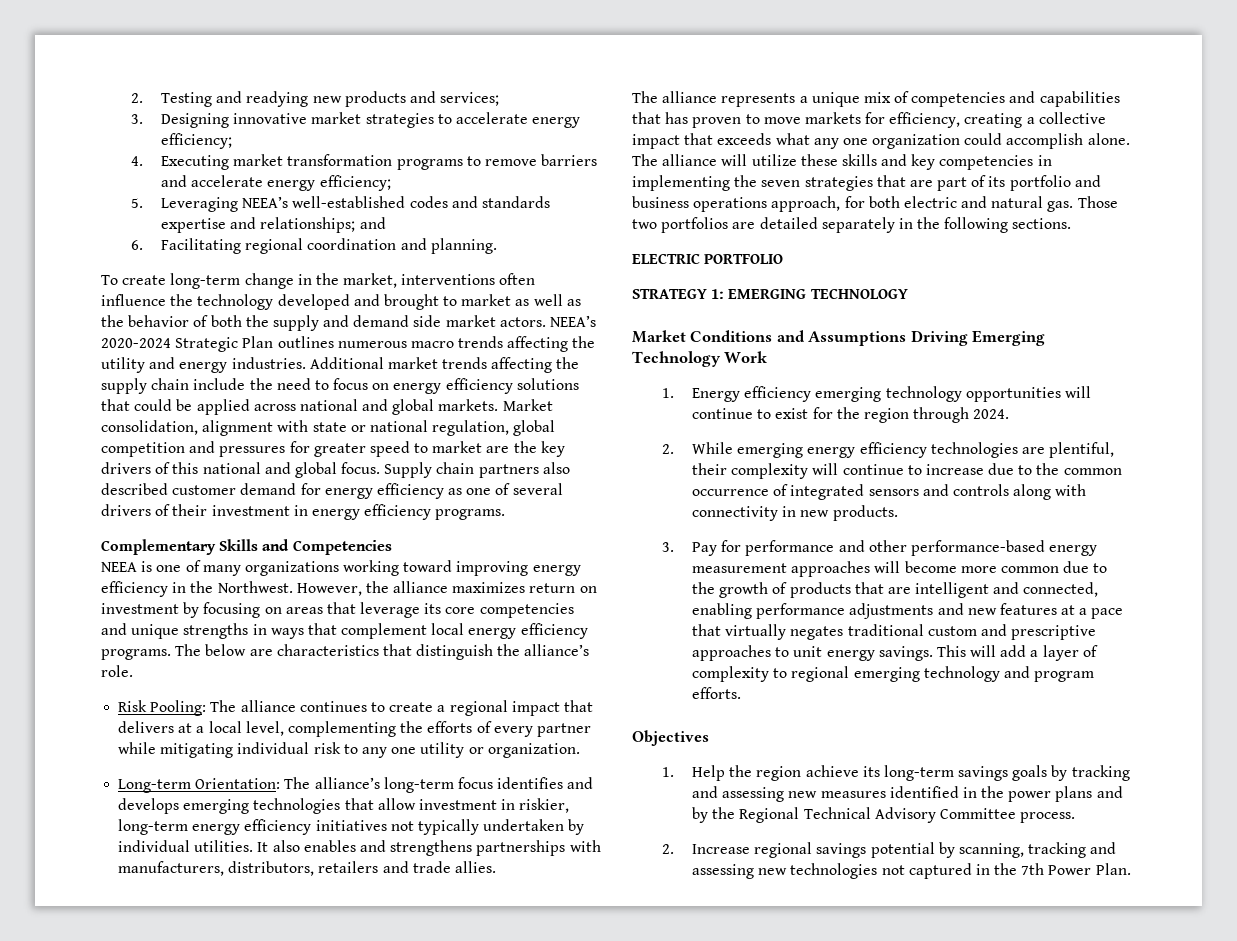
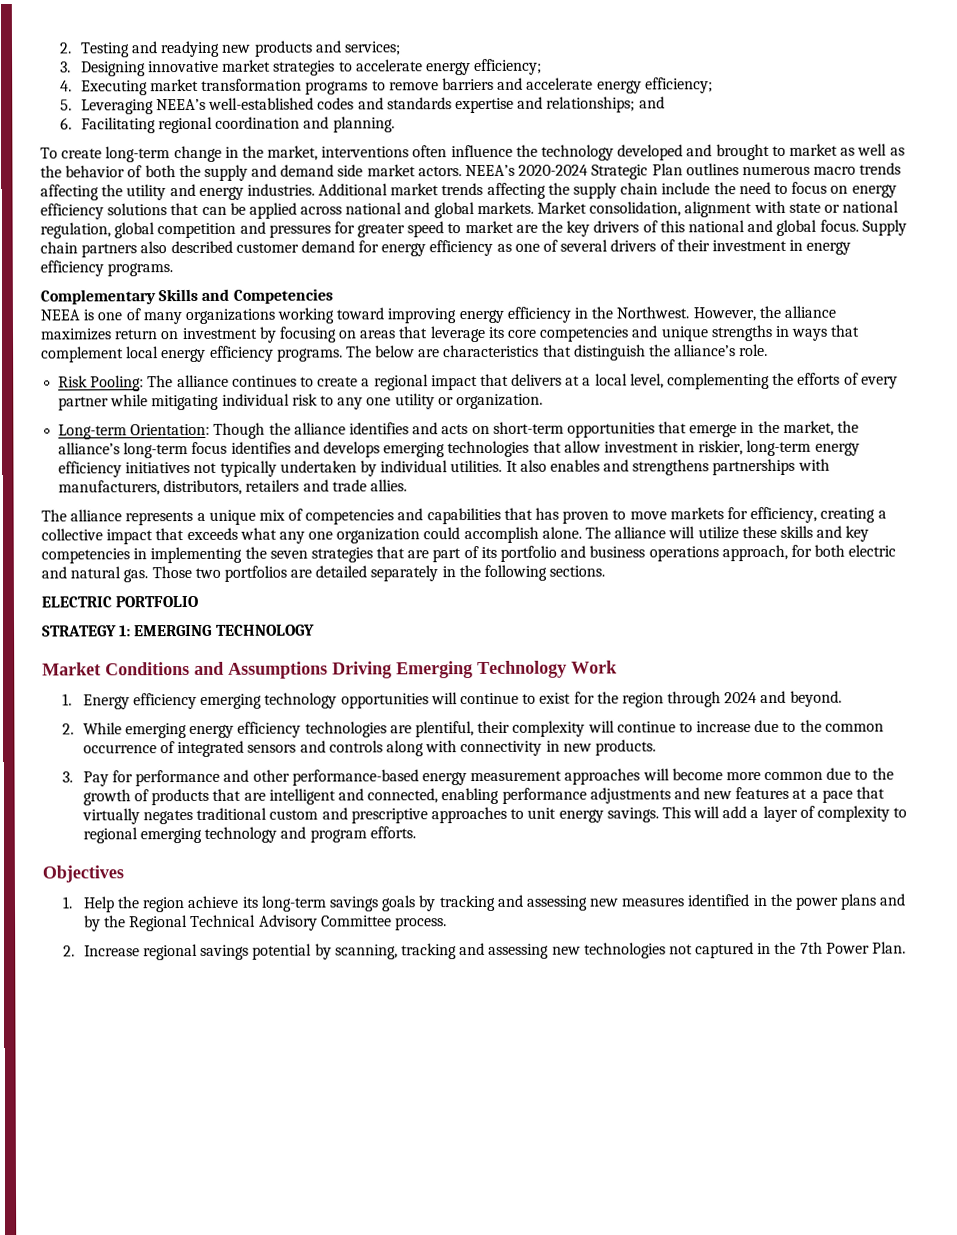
[134,399,173,411] could -> [201,206,227,215] can
[284,777,311,789] The -> [213,420,860,439] Though the alliance identifies and acts on short-term opportunities that emerge in the market, the
[973,409,1010,419] 2024. -> [724,690,842,707] 2024 and beyond.

